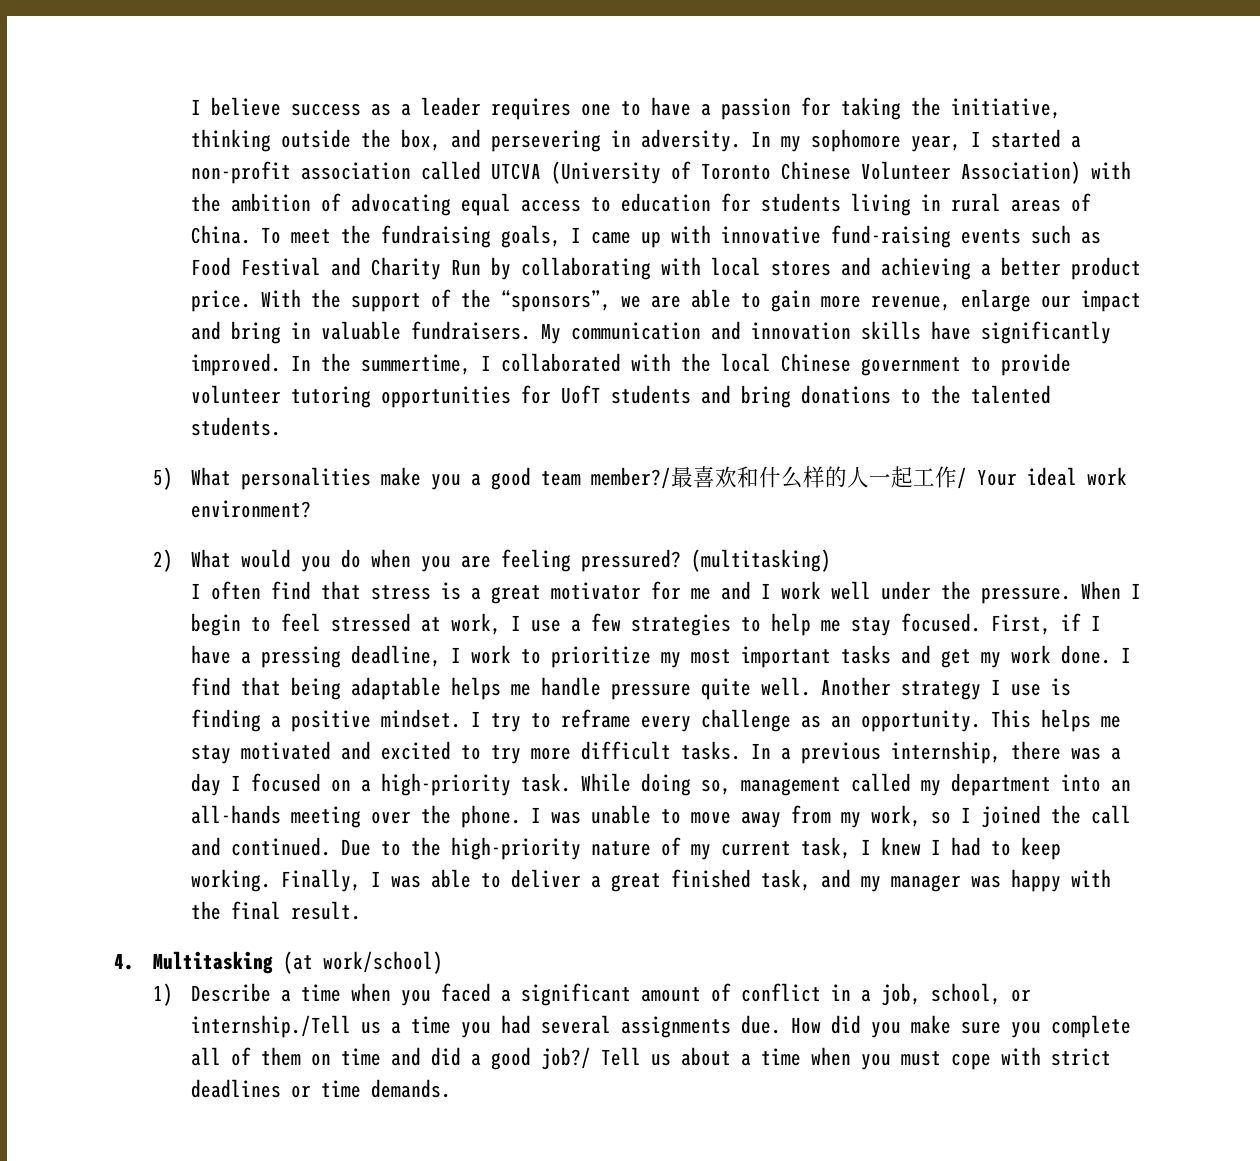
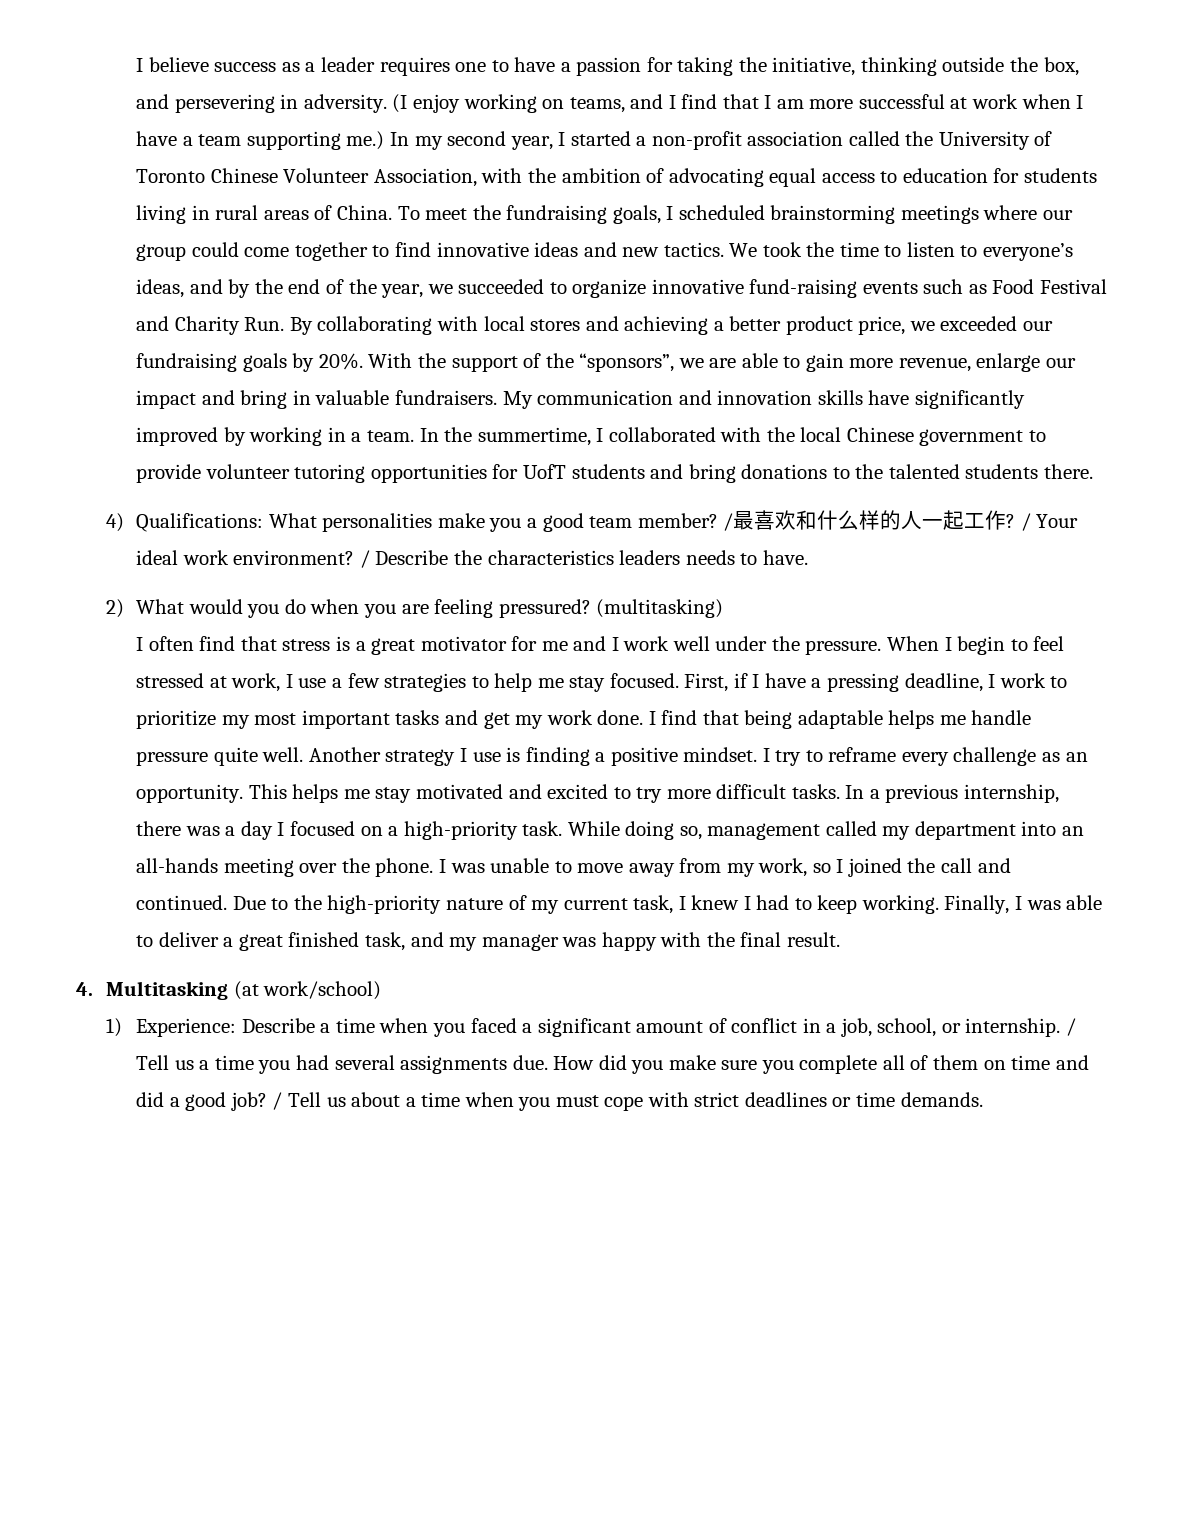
(742, 140) none -> [392,94,1084,113] [136,131,385,150] (I enjoy working on teams, and I find that I am more successful at work when I have a team supporting me.)
[811,129,902,152] sophomore -> [447,131,507,146] second
[491,161,662,184] UTCVA (University -> [905,131,1030,150] the University
[961,161,1082,184] Association) -> [373,168,477,187] Association,
[591,225,712,248] came up with -> [678,205,1073,224] [136,242,1073,261] [136,279,647,298] scheduled brainstorming meetings where our group could come together to find innovative ideas and new tactics. We took the time to listen to everyone’s ideas, and by the end of the year, we succeeded to organize
[451,257,512,280] Run by -> [244,317,313,335] Run. By
[191,290,252,312] price. -> [858,316,1053,335] [136,353,363,372] price, we exceeded our fundraising goals by 20%.
[191,353,282,376] improved. -> [136,427,415,446] improved by working in a team.
[191,417,282,436] [152,467,173,490] students. // 5) -> [965,464,1093,479] [106,513,264,532] students there. // 4) Qualifications:
[591,467,672,489] member?/ -> [637,513,734,531] member? /
(958, 477) none -> [1006,514,1016,528] ?
(312, 509) none -> [359,550,808,568] / Describe the characteristics leaders needs to have.
(173, 994) none -> [136,1018,237,1037] Experience:
[191,1015,352,1038] internship./Tell -> [965,1018,1076,1037] [136,1055,170,1070] internship. / Tell
[541,1047,592,1070] job?/ -> [230,1092,283,1111] job? /

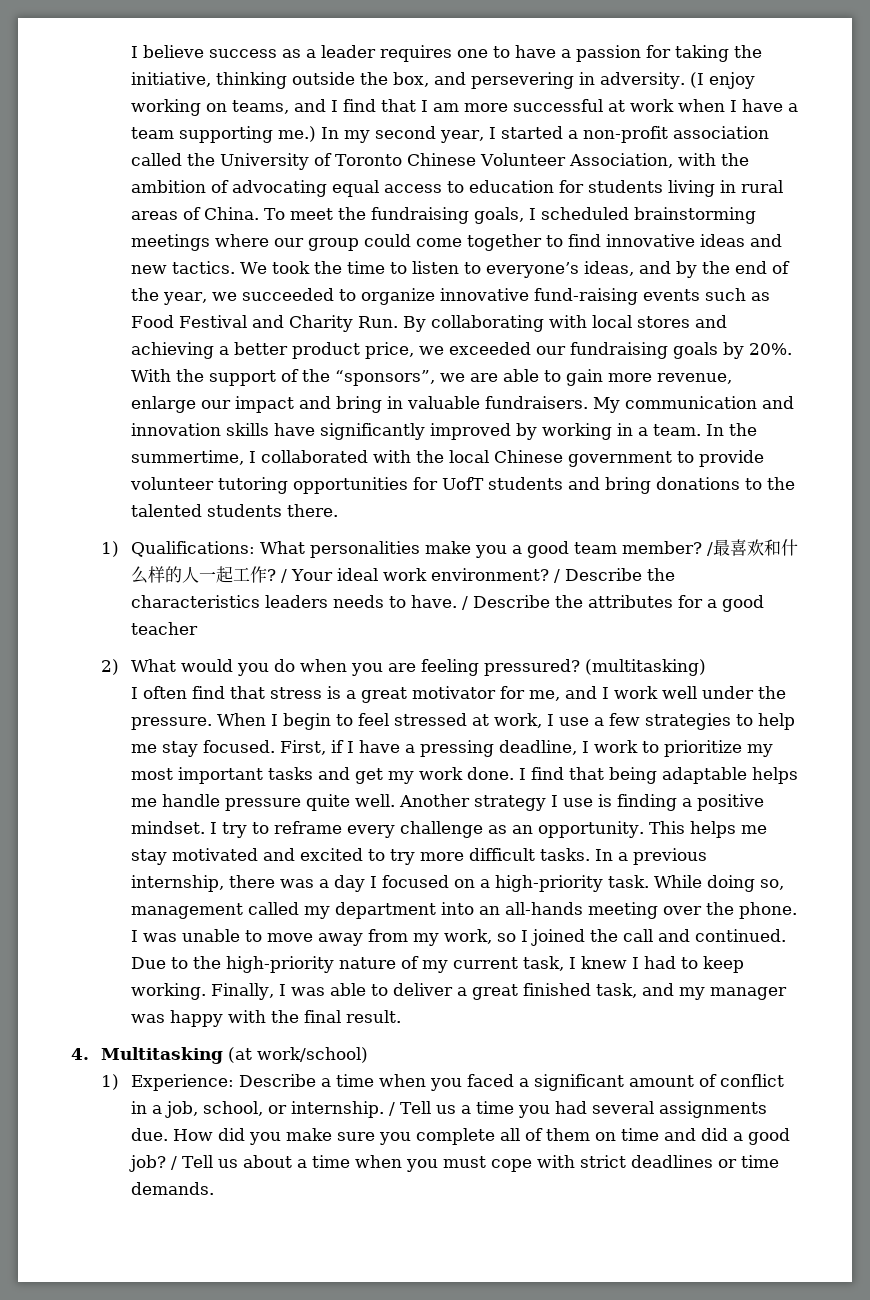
[106,513,125,532] 4) -> [100,541,119,557] 1)
(808, 557) none -> [461,595,764,612] [130,622,198,635] / Describe the attributes for a good teacher
[541,641,568,651] me -> [528,690,560,701] me,

